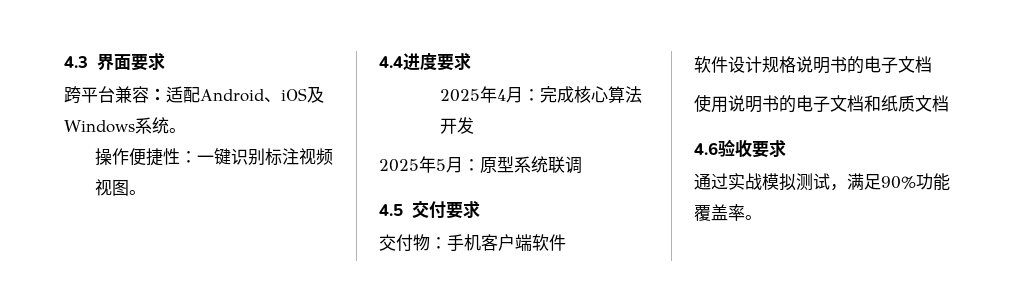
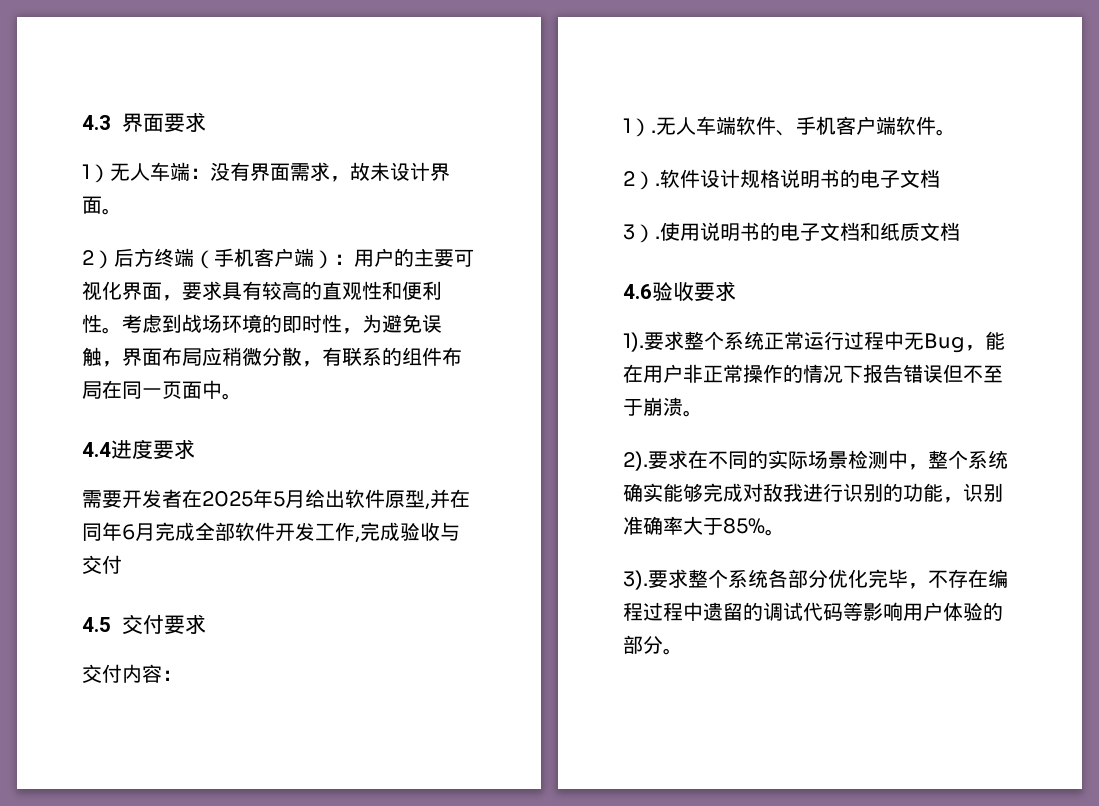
[64,86,324,104] [64,117,186,134] [94,148,333,166] [94,179,146,196] [379,52,471,71] [440,86,643,103] [440,117,475,134] 跨平台兼容：适配Android、iOS及Windows系统。 // 操作便捷性：一键识别标注视频视图。 // 4.4进度要求 // 2025年4月：完成核心算法开发 // -> [82,162,450,183] [82,196,122,215] [82,248,474,269] [82,281,442,301] [82,314,442,334] [82,347,462,367] [82,380,242,400] [82,439,195,459] [82,489,202,508] 1）无人车端：没有界面需求，故未设计界面。 // 2）后方终端（手机客户端）：用户的主要可视化界面，要求具有较高的直观性和便利性。考虑到战场环境的即时性，为避免误触，界面布局应稍微分散，有联系的组件布局在同一页面中。 // 4.4进度要求 // 需要开发者在
[463,156,582,174] ：原型系统联调 -> [305,489,470,510] [82,522,460,543] [82,555,122,574] 给出软件原型,并在同年6月完成全部软件开发工作,完成验收与交付
[413,234,447,251] 物： -> [122,664,182,683] [623,116,796,137] 内容： // 1）.无人车端软件、
(566, 242) // -> [936,129,956,136] [623,171,660,190] 。 // 2）.
(932, 64) none -> [623,224,660,243] 3）.
[694,173,950,191] [694,204,745,221] 通过实战模拟测试，满足90%功能覆盖率 -> [623,331,1005,353] [623,364,1003,383] [623,397,703,417] [623,450,1008,471] [623,483,1003,503] [623,516,785,536] [623,569,1008,590] [623,602,1003,621] [623,635,663,654] 1).要求整个系统正常运行过程中无Bug，能在用户非正常操作的情况下报告错误但不至于崩溃。 // 2).要求在不同的实际场景检测中，整个系统确实能够完成对敌我进行识别的功能，识别准确率大于85%。 // 3).要求整个系统各部分优化完毕，不存在编程过程中遗留的调试代码等影响用户体验的部分

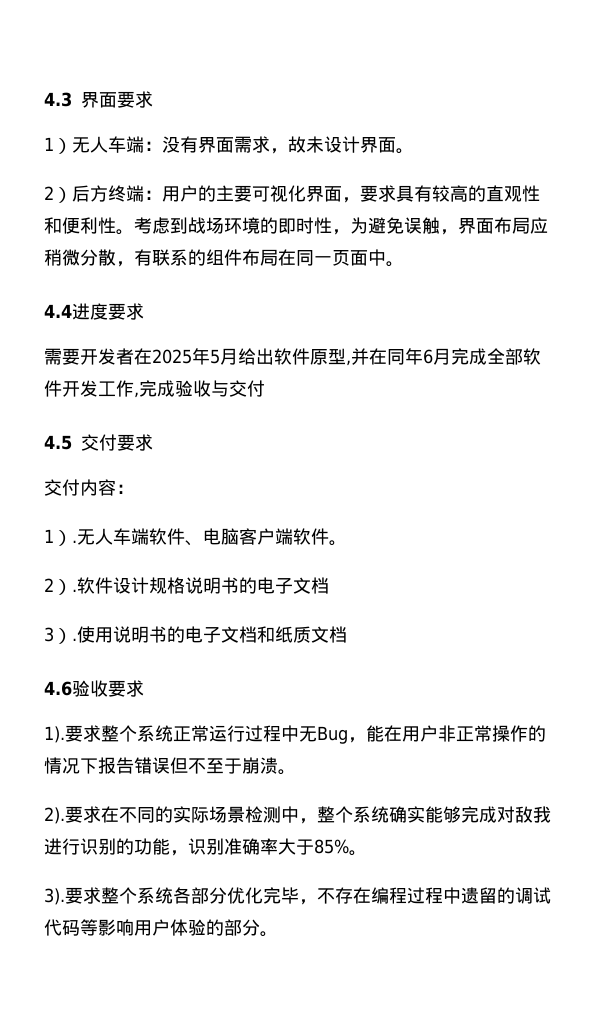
[194,248,334,269] （手机客户端） -> (144, 193) none
[796,116,836,135] 手机 -> [203,528,239,545] 电脑

